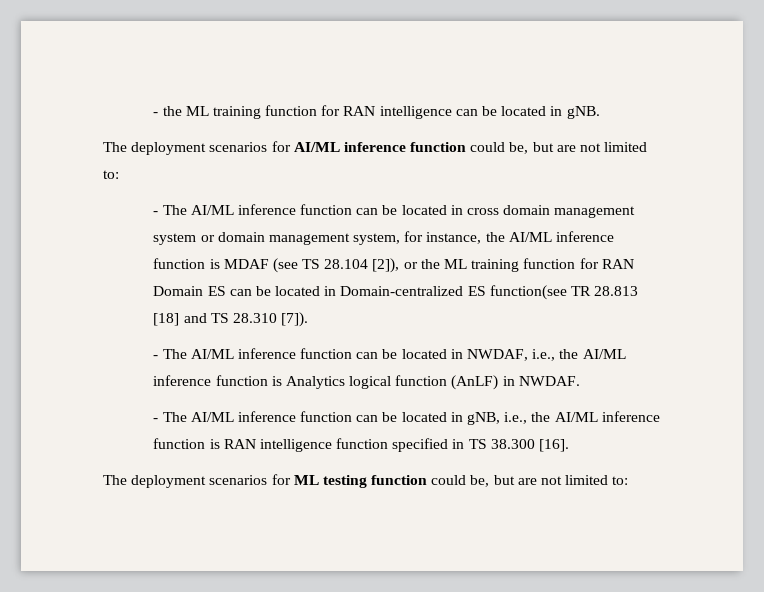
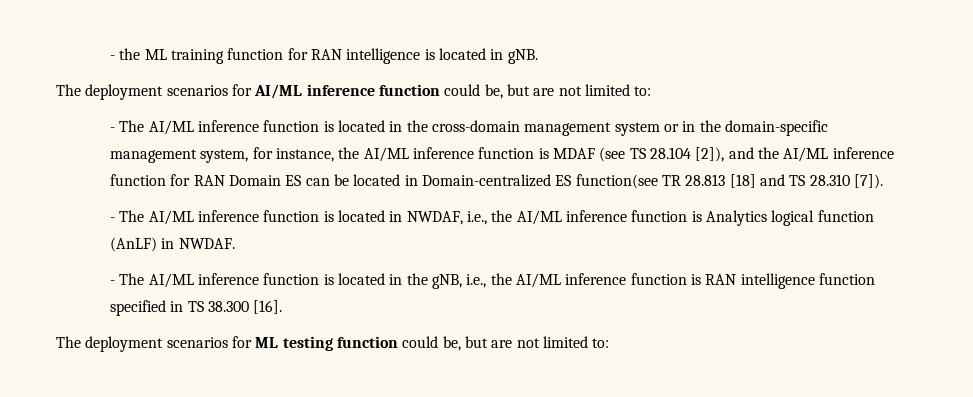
[455,106,497,116] can be -> [424,49,435,60] is
[356,205,636,218] [153,232,265,245] can be located in cross domain management system or domain -> [323,120,828,136] is located in the cross-domain management system or in the domain-specific
[403,259,520,272] or the ML training -> [728,147,894,162] and the AI/ML inference
[356,349,398,359] can be -> [323,211,334,222] is
[356,412,463,422] can be located in -> [323,273,428,285] is located in the

